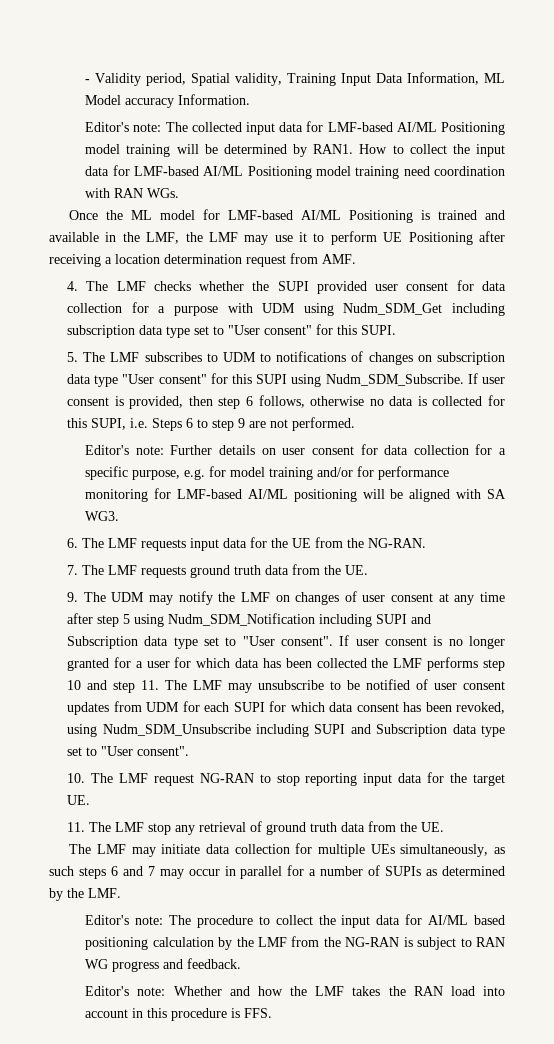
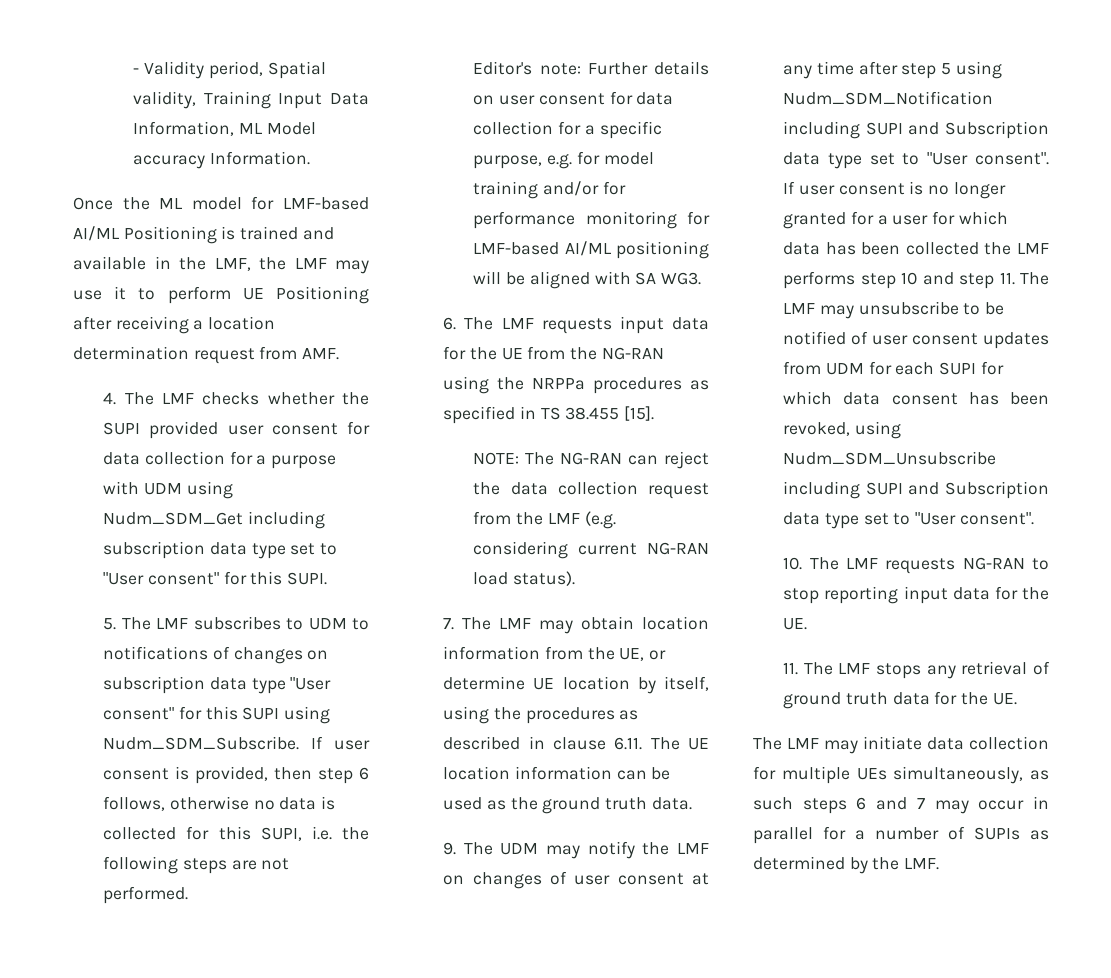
[85,121,506,135] [85,144,506,157] [85,165,506,179] [85,188,180,198] // Editor's note: The collected input data for LMF-based AI/ML Positioning model training will be determined by RAN1. How to collect the input data for LMF-based AI/ML Positioning model training need coordination with RAN WGs. -> (311, 158) none
[152,418,246,431] Steps 6 to step 9 -> [342,827,369,840] [103,856,227,874] the following steps
[368,538,427,548] [67,564,369,578] NG-RAN. // 7. The LMF requests ground truth data from the UE. -> [601,347,664,360] [443,376,709,394] [443,406,655,424] [473,451,709,469] [473,481,709,499] [473,511,616,529] [473,541,709,559] [473,571,576,586] [443,616,709,634] [443,646,667,661] [443,676,709,694] [443,706,639,724] [443,736,709,750] [443,766,671,780] [443,797,692,814] NG-RAN using the NRPPa procedures as specified in TS 38.455 [15]. // NOTE: The NG-RAN can reject the data collection request from the LMF (e.g. considering current NG-RAN load status). // 7. The LMF may obtain location information from the UE, or determine UE location by itself, using the procedures as described in clause 6.11. The UE location information can be used as the ground truth data.
[153,774,194,786] request -> [885,558,956,574] requests
[473,774,506,786] target -> (1049, 593) none
[148,823,172,835] stop -> [876,663,922,679] stops
[368,821,397,832] from -> [934,691,958,705] for
[85,914,505,928] [85,936,505,950] [85,958,242,972] [85,986,506,996] [85,1008,273,1021] // Editor's note: The procedure to collect the input data for AI/ML based positioning calculation by the LMF from the NG-RAN is subject to RAN WG progress and feedback. // Editor's note: Whether and how the LMF takes the RAN load into account in this procedure is FFS. -> (940, 864) none

